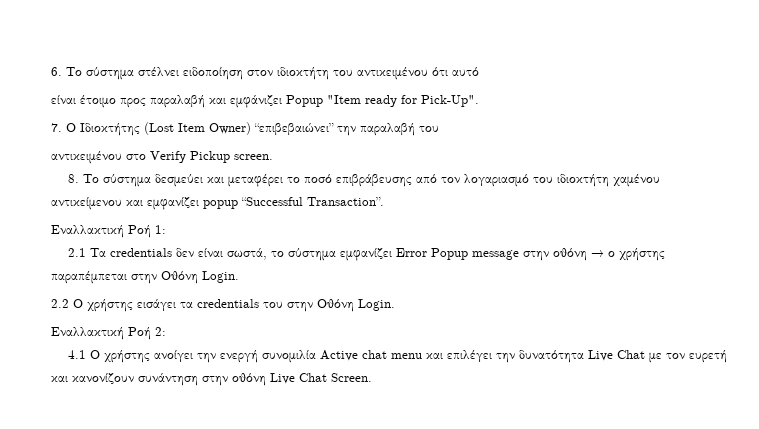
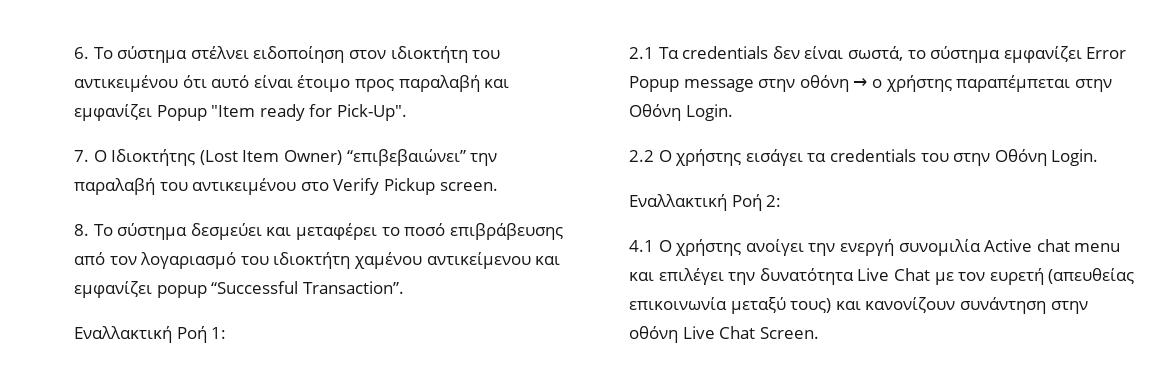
(479, 71) // -> (250, 81) none
[230,95,282,108] εμφάνιζει -> [74,104,152,121] εμφανίζει
(439, 128) // -> (188, 186) none
(728, 356) none -> [1048,268,1135,284] [629,297,832,314] (απευθείας επικοινωνία μεταξύ τους)

